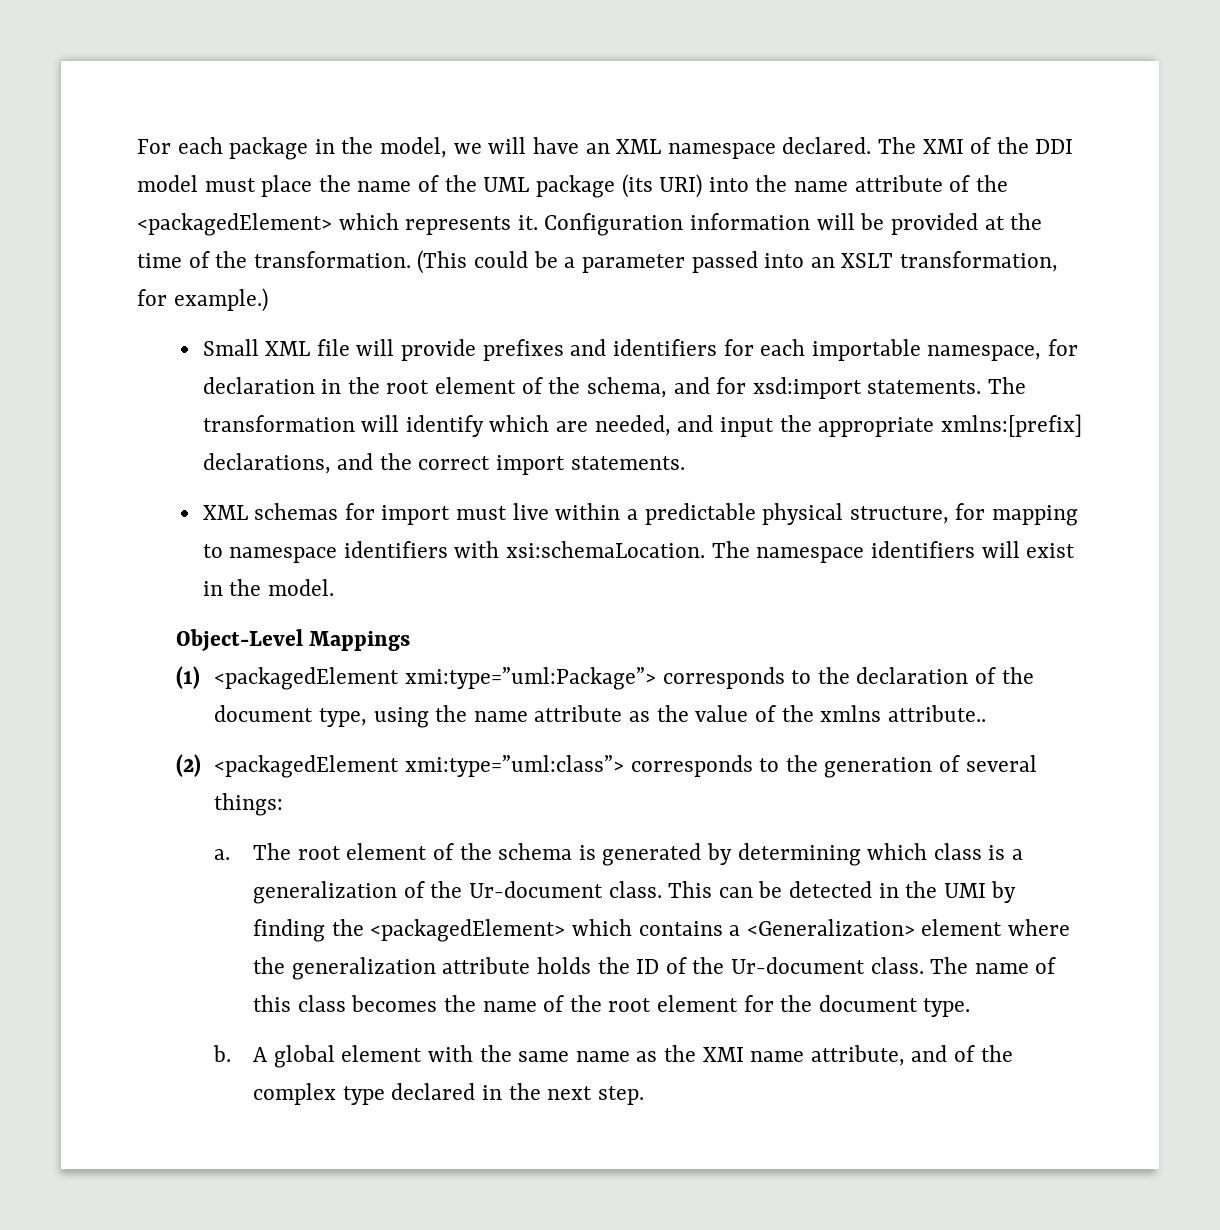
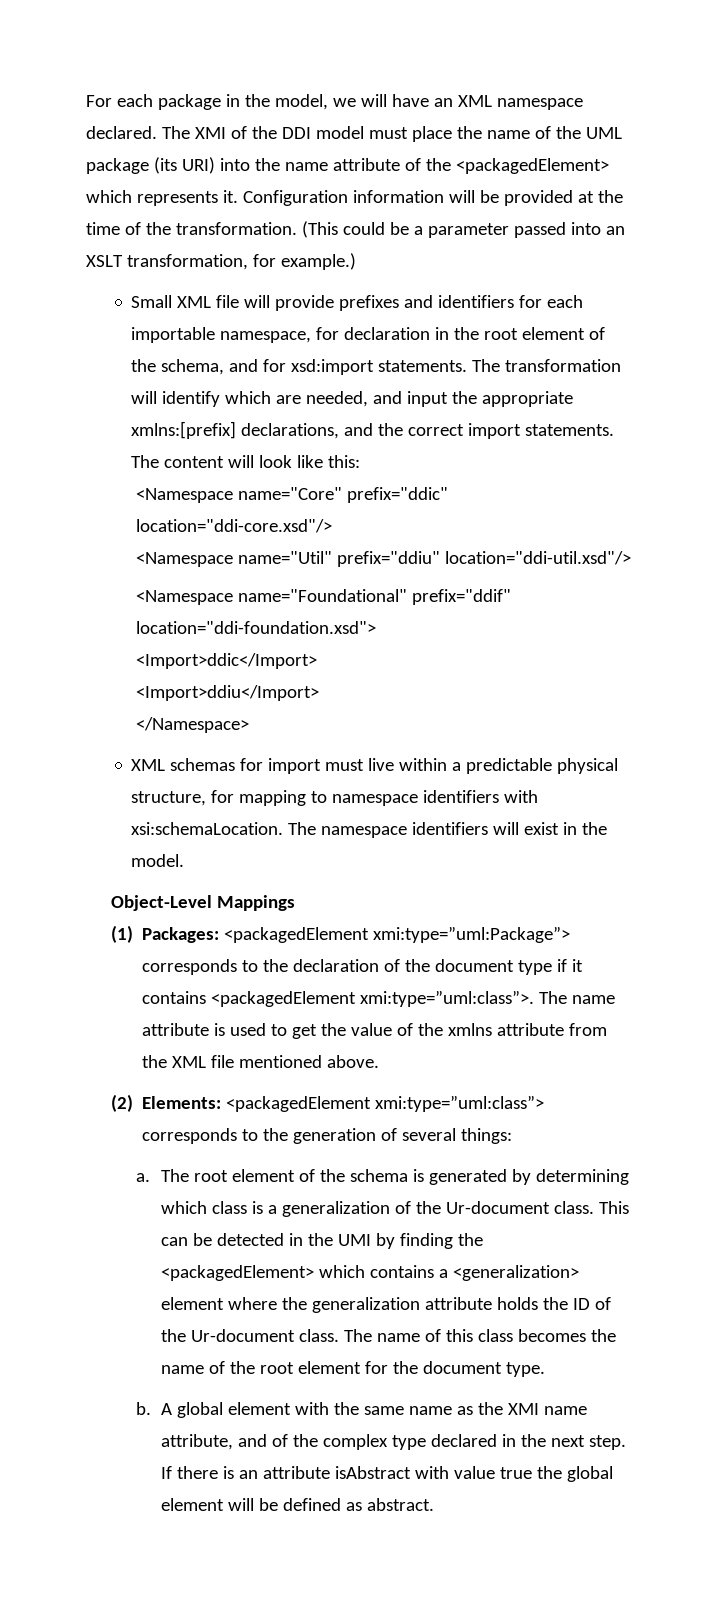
(685, 463) none -> [131,455,361,468] [135,487,448,503] [135,519,332,533] [135,551,631,567] [135,589,511,605] [135,621,376,634] [135,653,317,669] [135,685,319,701] [135,717,249,733] The content will look like this: // <Namespace name="Core" prefix="ddic" location="ddi-core.xsd"/> // <Namespace name="Util" prefix="ddiu" location="ddi-util.xsd"/> // <Namespace name="Foundational" prefix="ddif" location="ddi-foundation.xsd"> // <Import>ddic</Import> // <Import>ddiu</Import> // </Namespace>
(200, 677) none -> [142,927,220,943] Packages:
[319,705,651,728] type, using the name attribute as -> [518,959,584,975] [142,990,616,1007] [142,1023,318,1039] type if it contains <packagedElement xmi:type=”uml:class”>. The name attribute is used to get
[887,705,986,722] attribute.. -> [497,1023,608,1036] [142,1055,380,1068] attribute from the XML file mentioned above.
(201, 765) none -> [142,1096,222,1109] Elements:
[746,919,915,936] <Generalization> -> [452,1265,579,1281] <generalization>
(644, 1095) none -> [160,1466,613,1482] [160,1498,434,1511] If there is an attribute isAbstract with value true the global element will be defined as abstract.

